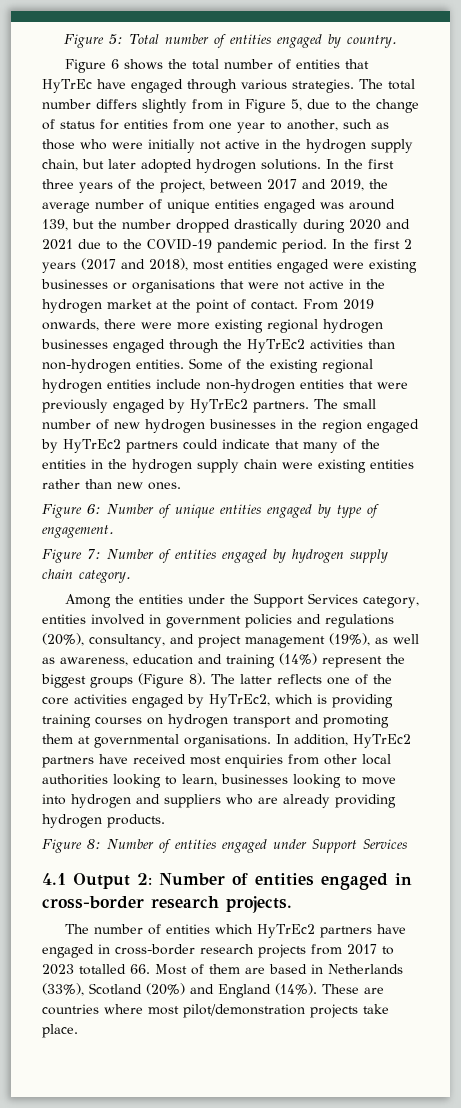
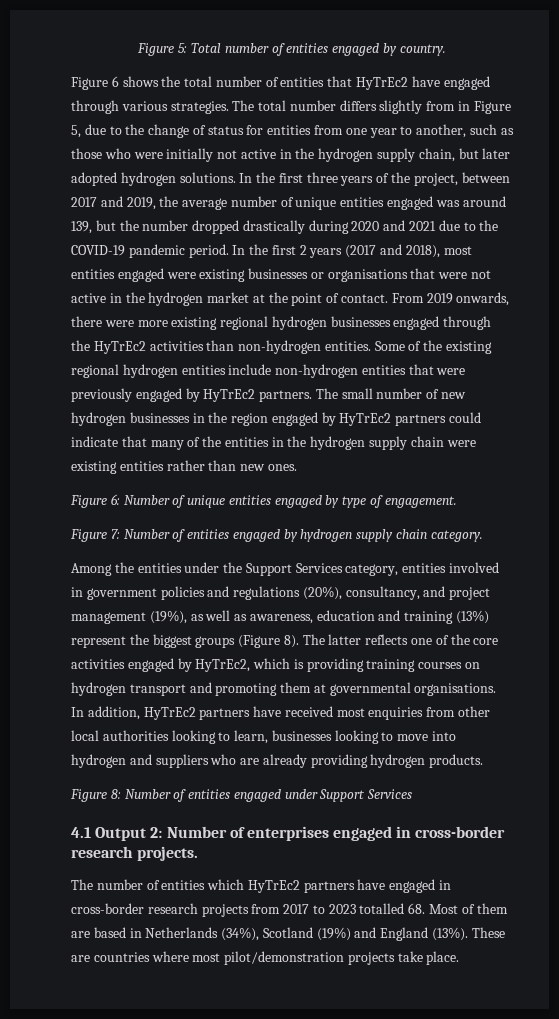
[42,79,92,93] HyTrEc -> [356,77,409,90] HyTrEc2
[279,653,317,665] (14%) -> [456,610,490,624] (13%)
[255,873,314,886] entities -> [246,826,329,841] enterprises
[130,964,150,974] 66. -> [408,903,426,914] 68.
[42,983,185,996] (33%), Scotland (20%) -> [221,927,351,941] (34%), Scotland (19%)
[275,983,317,995] (14%). -> [432,927,469,941] (13%).

